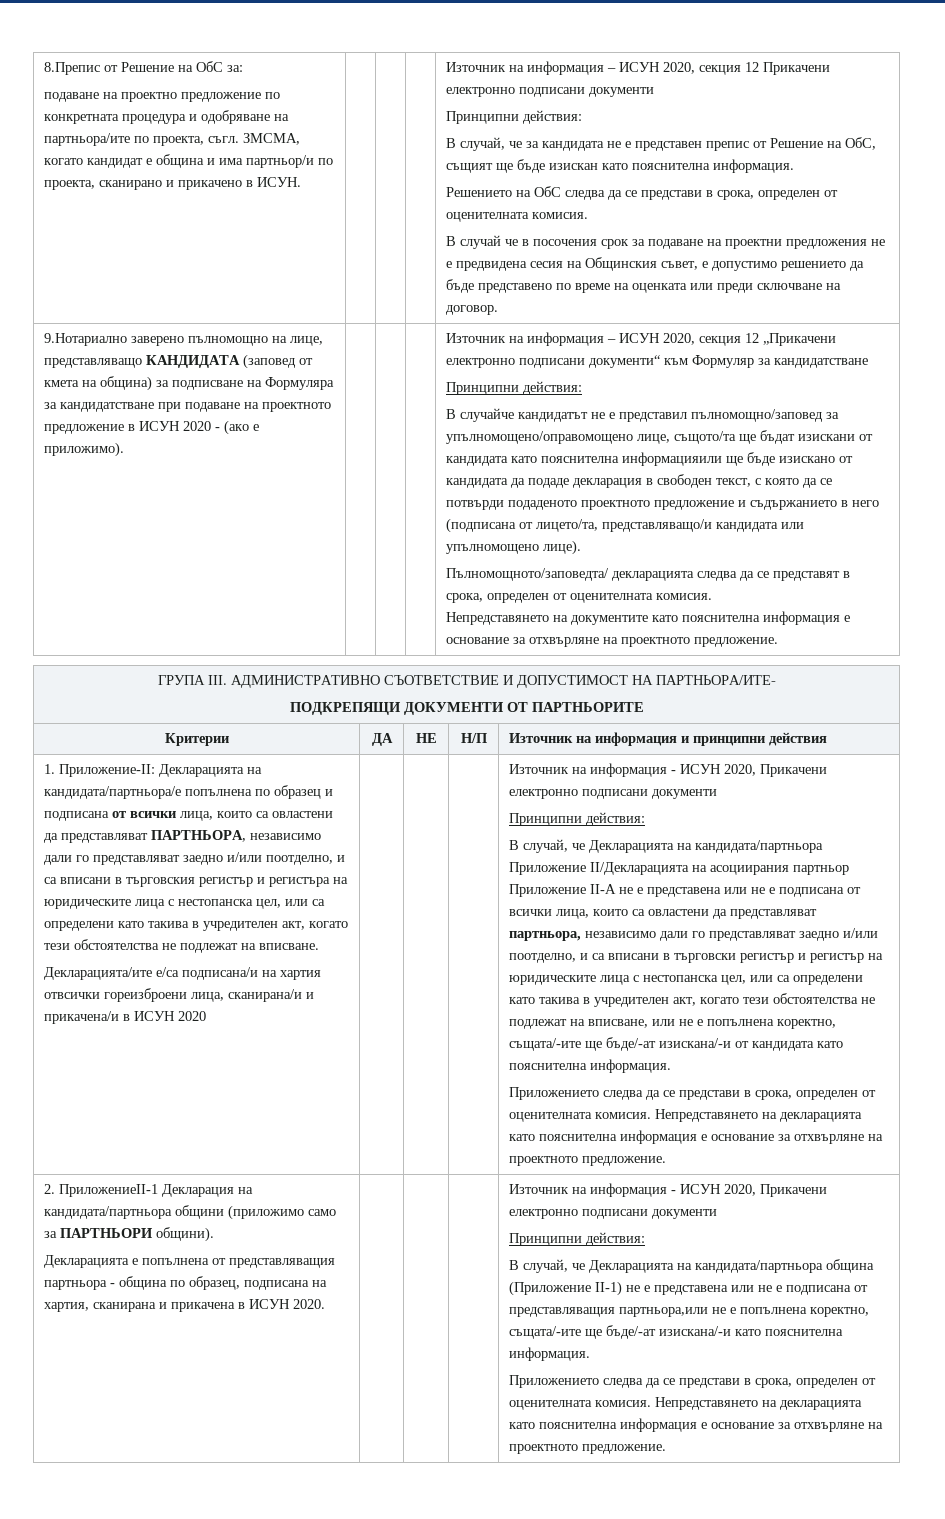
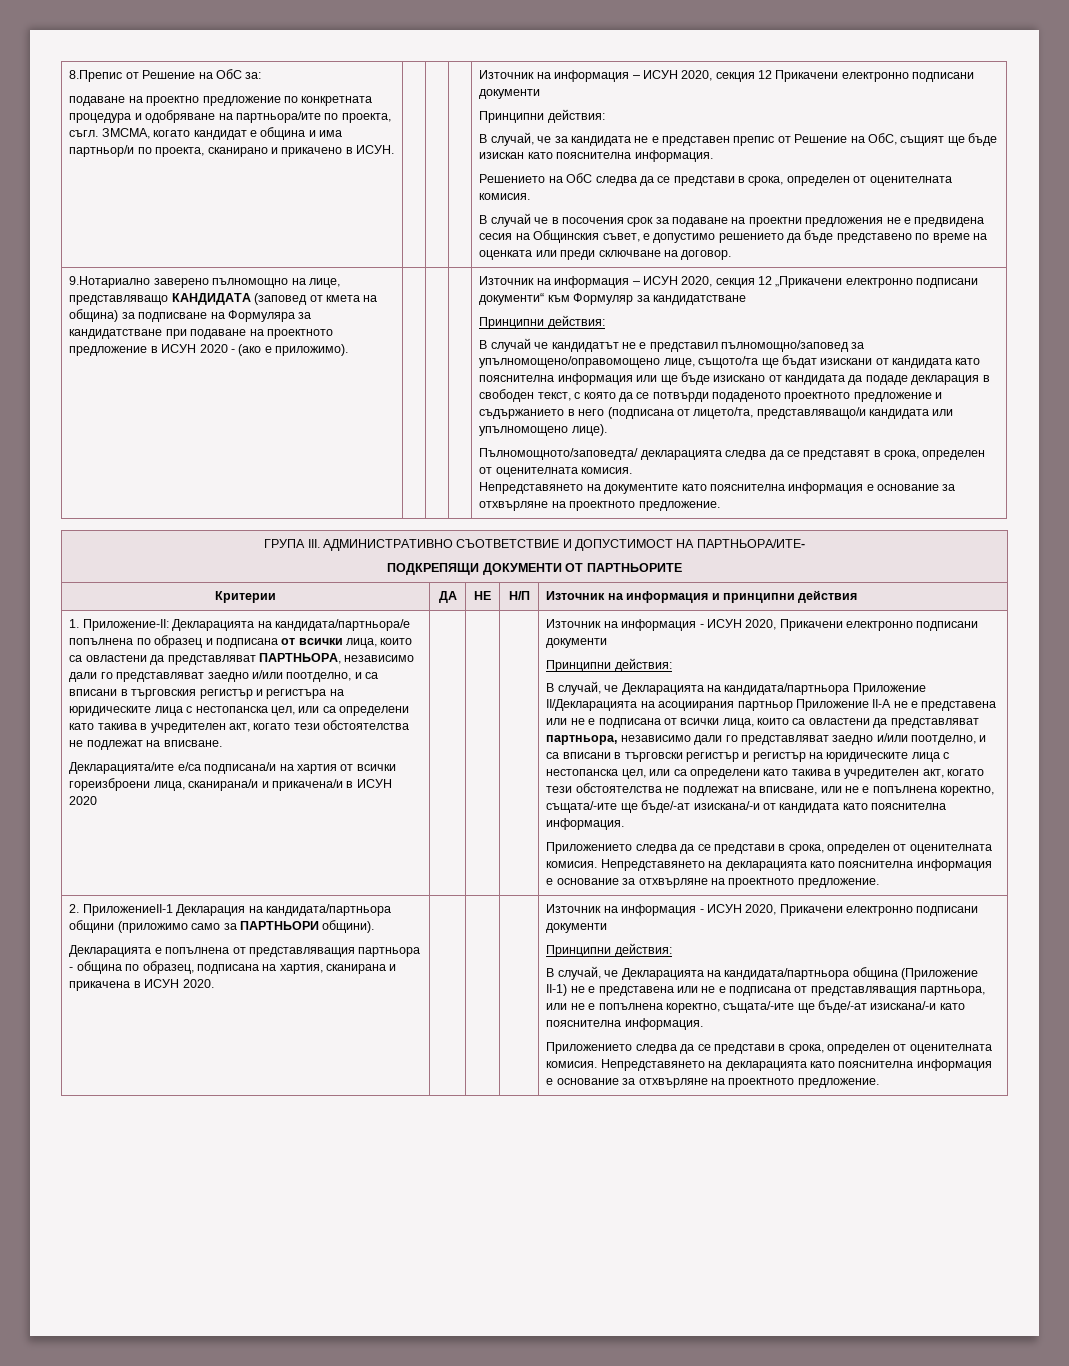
[460,408,515,422] случайче -> [490,338,549,352] случай че
[622,452,723,466] информацияили -> [557,373,658,385] информация или
[44,992,101,999] отвсички -> [340,764,396,771] от всички
[619,1307,709,1317] партньора,или -> [920,986,986,996] [546,1003,568,1010] партньора, или

